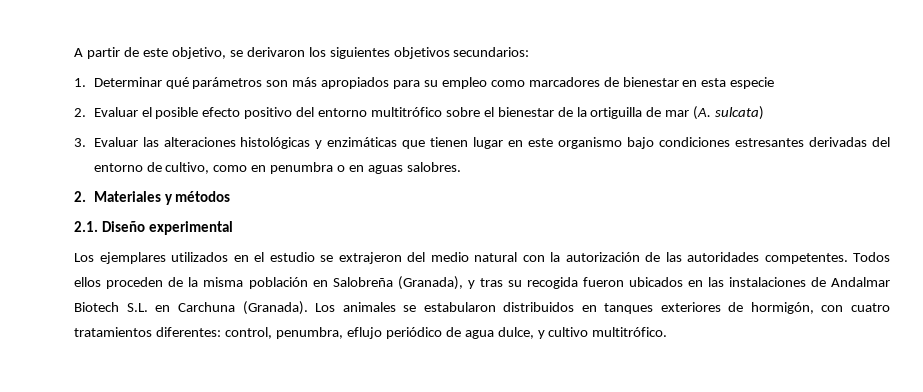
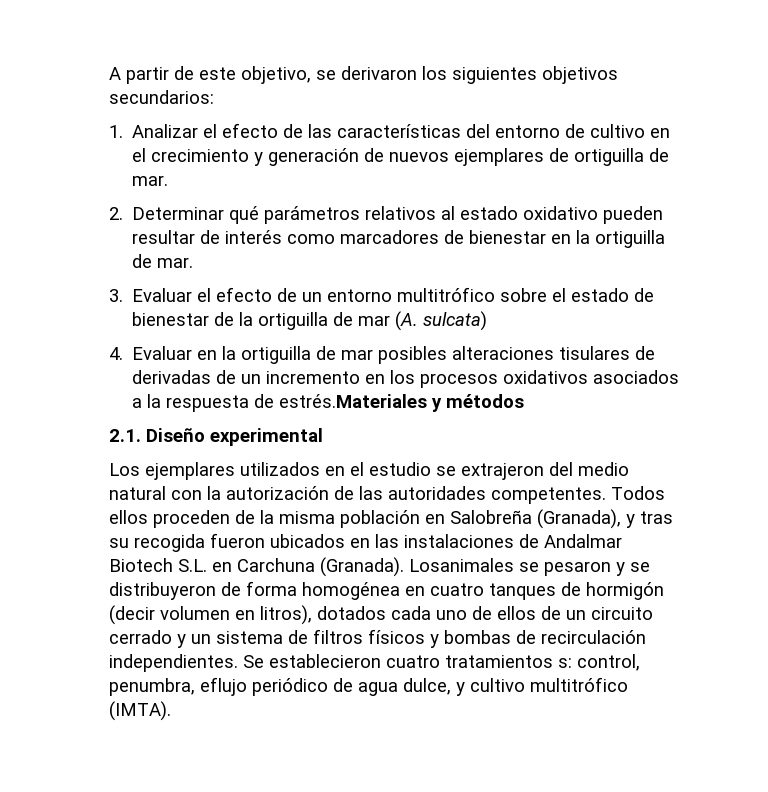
[93,77,487,89] Determinar qué parámetros son más apropiados para su empleo -> [132,123,671,138] [132,148,670,166] [132,175,169,186] [109,206,664,224] [132,230,283,244] Analizar el efecto de las características del entorno de cultivo en el crecimiento y generación de nuevos ejemplares de ortiguilla de mar. // 2. Determinar qué parámetros relativos al estado oxidativo pueden resultar de interés
[701,77,775,89] [74,107,315,119] esta especie // 2. Evaluar el posible efecto positivo del -> [576,230,666,248] [132,254,194,268] [109,287,323,302] la ortiguilla de mar. // 3. Evaluar el efecto de un
(494, 112) none -> [571,288,655,302] estado de
[74,137,890,149] [93,162,461,174] [74,191,161,202] 3. Evaluar las alteraciones histológicas y enzimáticas que tienen lugar en este organismo bajo condiciones estresantes derivadas del entorno de cultivo, como en penumbra o en aguas salobres. // 2. Materiales -> [109,346,656,364] [132,370,680,388] [132,394,428,412] 4. Evaluar en la ortiguilla de mar posibles alteraciones tisulares de derivadas de un incremento en los procesos oxidativos asociados a la respuesta de estrés.Materiales
[315,302,844,314] Los animales se estabularon distribuidos en tanques exteriores de hormigón, con -> [409,558,651,576] [109,581,665,600] [109,605,654,625] [109,629,647,648] [109,654,382,672] Losanimales se pesaron y se distribuyeron de forma homogénea en cuatro tanques de hormigón (decir volumen en litros), dotados cada uno de ellos de un circuito cerrado y un sistema de filtros físicos y bombas de recirculación independientes. Se establecieron
[156,327,222,337] diferentes: -> [558,658,573,668] s:
[592,327,668,337] multitrófico. -> [530,677,629,692] [109,701,172,721] multitrófico (IMTA).

